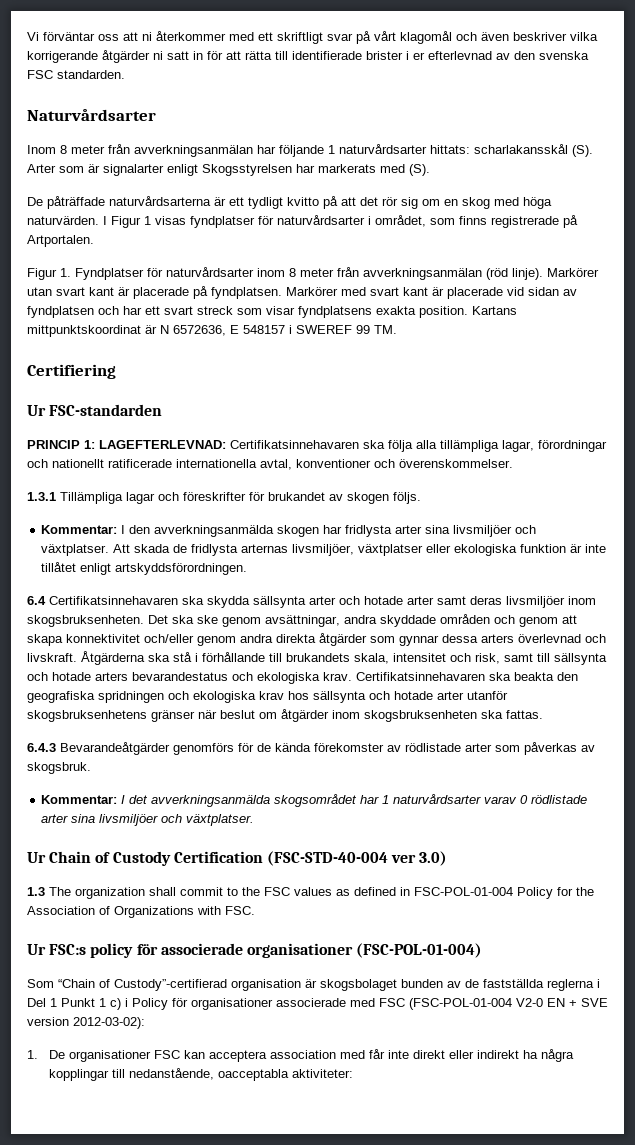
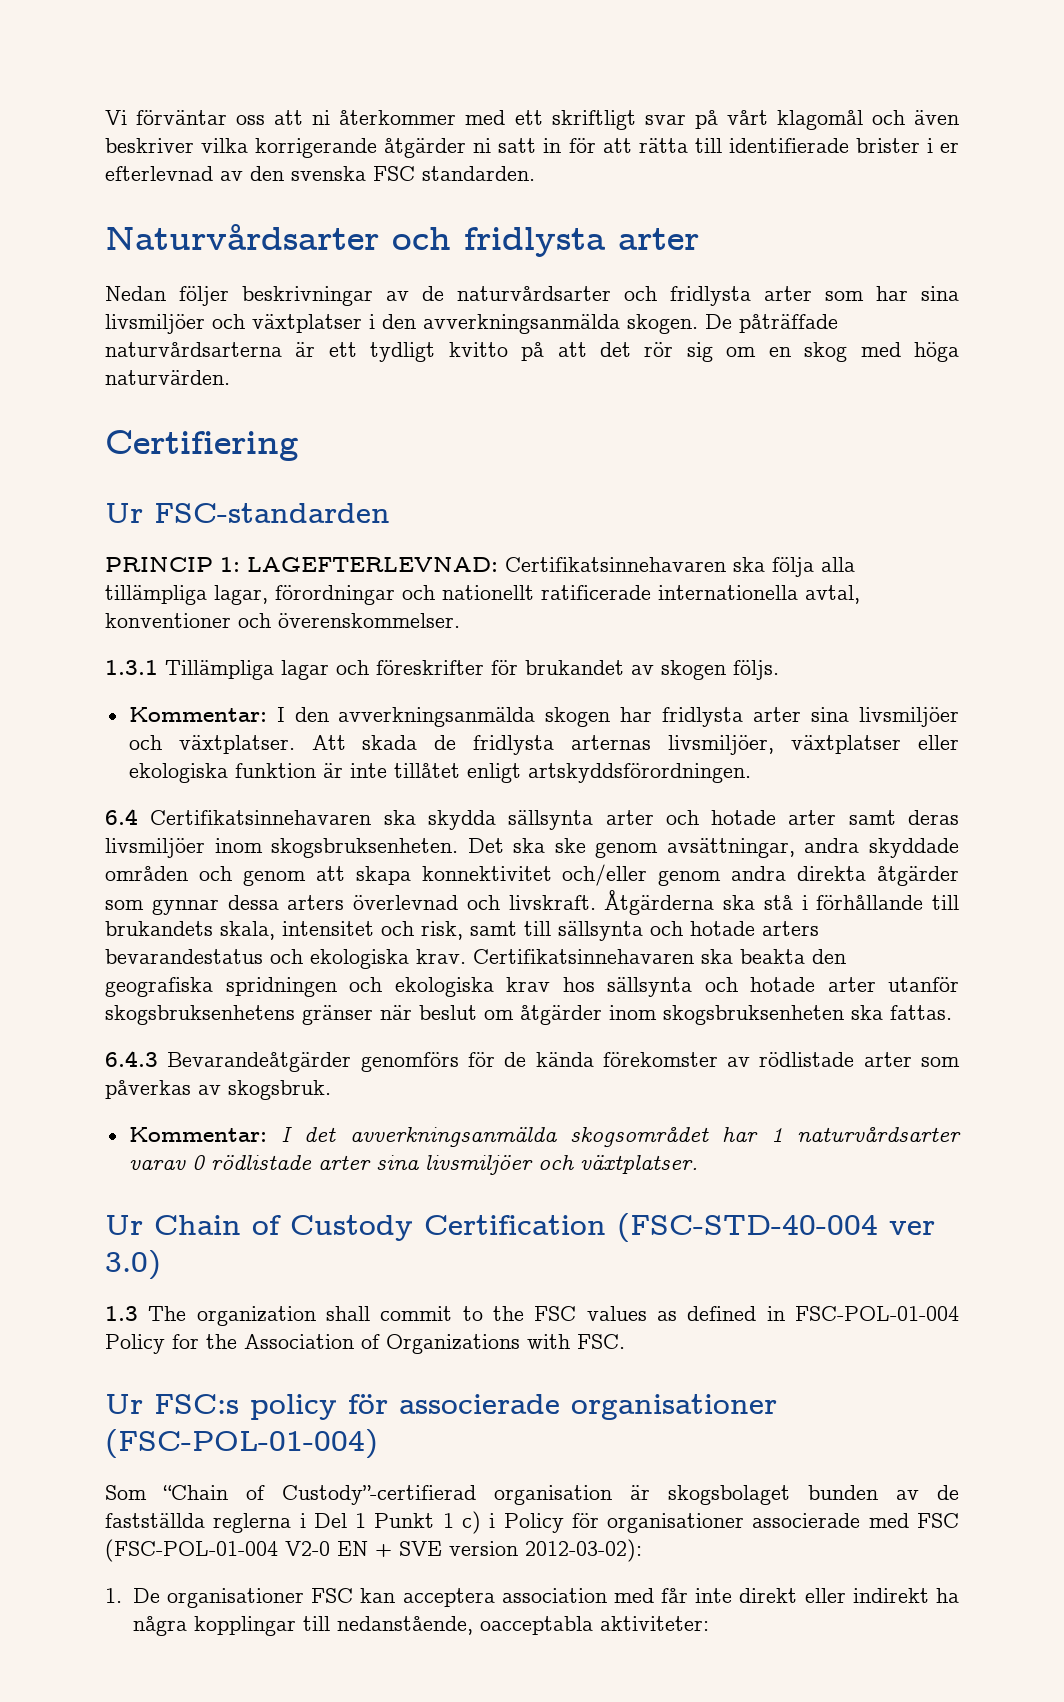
[27,144,593,157] [27,164,430,176] // Inom 8 meter från avverkningsanmälan har följande 1 naturvårdsarter hittats: scharlakansskål (S). Arter som är signalarter enligt Skogsstyrelsen har markerats med (S). // -> [392,227,699,257] [105,286,959,306] [105,314,698,334] och fridlysta arter // Nedan följer beskrivningar av de naturvårdsarter och fridlysta arter som har sina livsmiljöer och växtplatser i den avverkningsanmälda skogen.
[103,215,578,228] [27,235,94,247] [27,267,599,280] [27,286,577,299] [27,306,517,318] [27,325,397,337] I Figur 1 visas fyndplatser för naturvårdsarter i området, som finns registrerade på Artportalen. // Figur 1. Fyndplatser för naturvårdsarter inom 8 meter från avverkningsanmälan (röd linje). Markörer utan svart kant är placerade på fyndplatsen. Markörer med svart kant är placerade vid sidan av fyndplatsen och har ett svart streck som visar fyndplatsens exakta position. Kartans mittpunktskoordinat är N 6572636, E 548157 i SWEREF 99 TM. -> (230, 377) none

